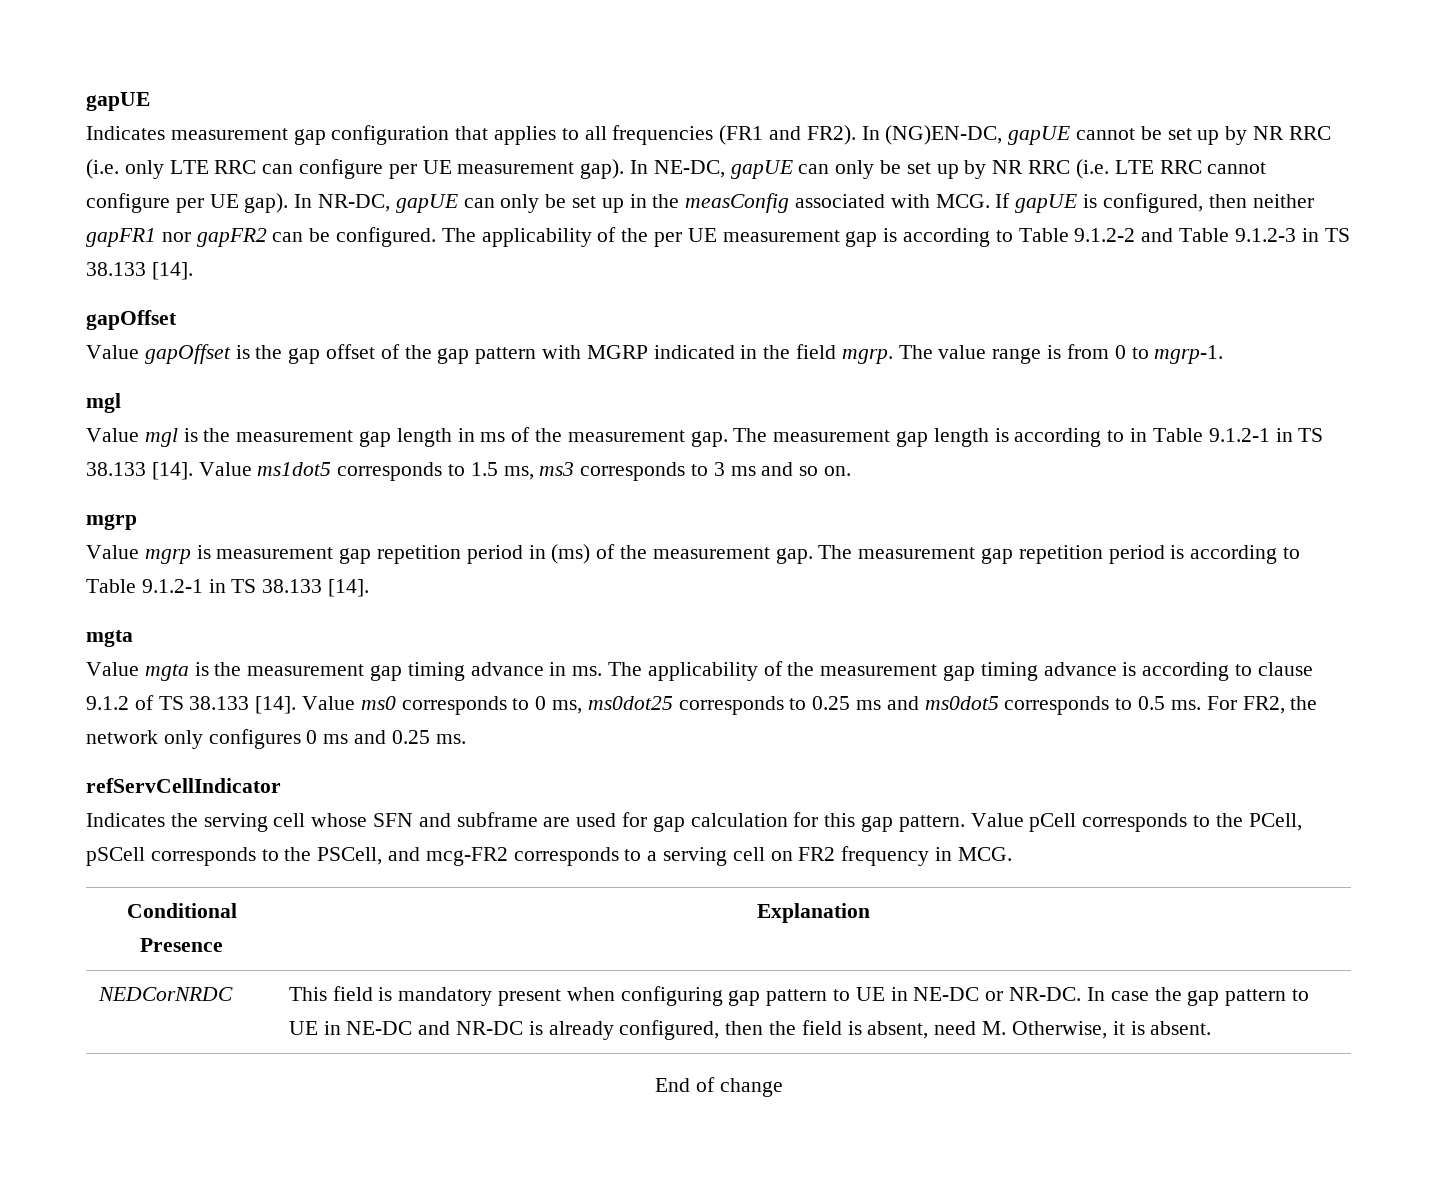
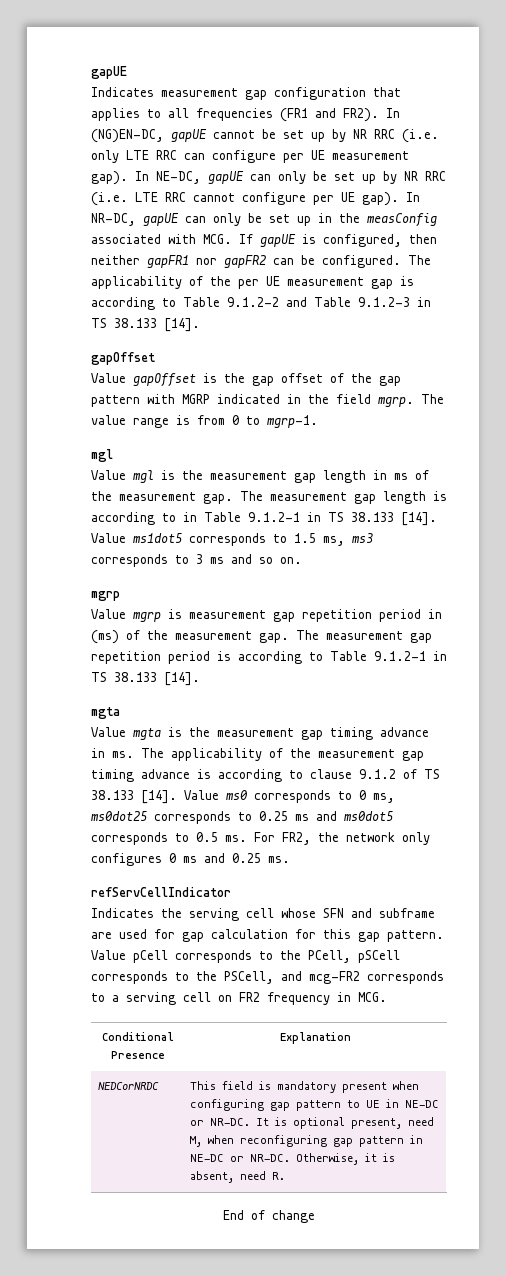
[1086,987,1309,1006] [288,1020,1212,1040] In case the gap pattern to UE in NE-DC and NR-DC is already configured, then the field is absent, need M. Otherwise, it is absent. -> [256,1117,435,1129] [190,1135,424,1147] [190,1153,396,1165] [190,1171,286,1183] It is optional present, need M, when reconfiguring gap pattern in NE-DC or NR-DC. Otherwise, it is absent, need R.

